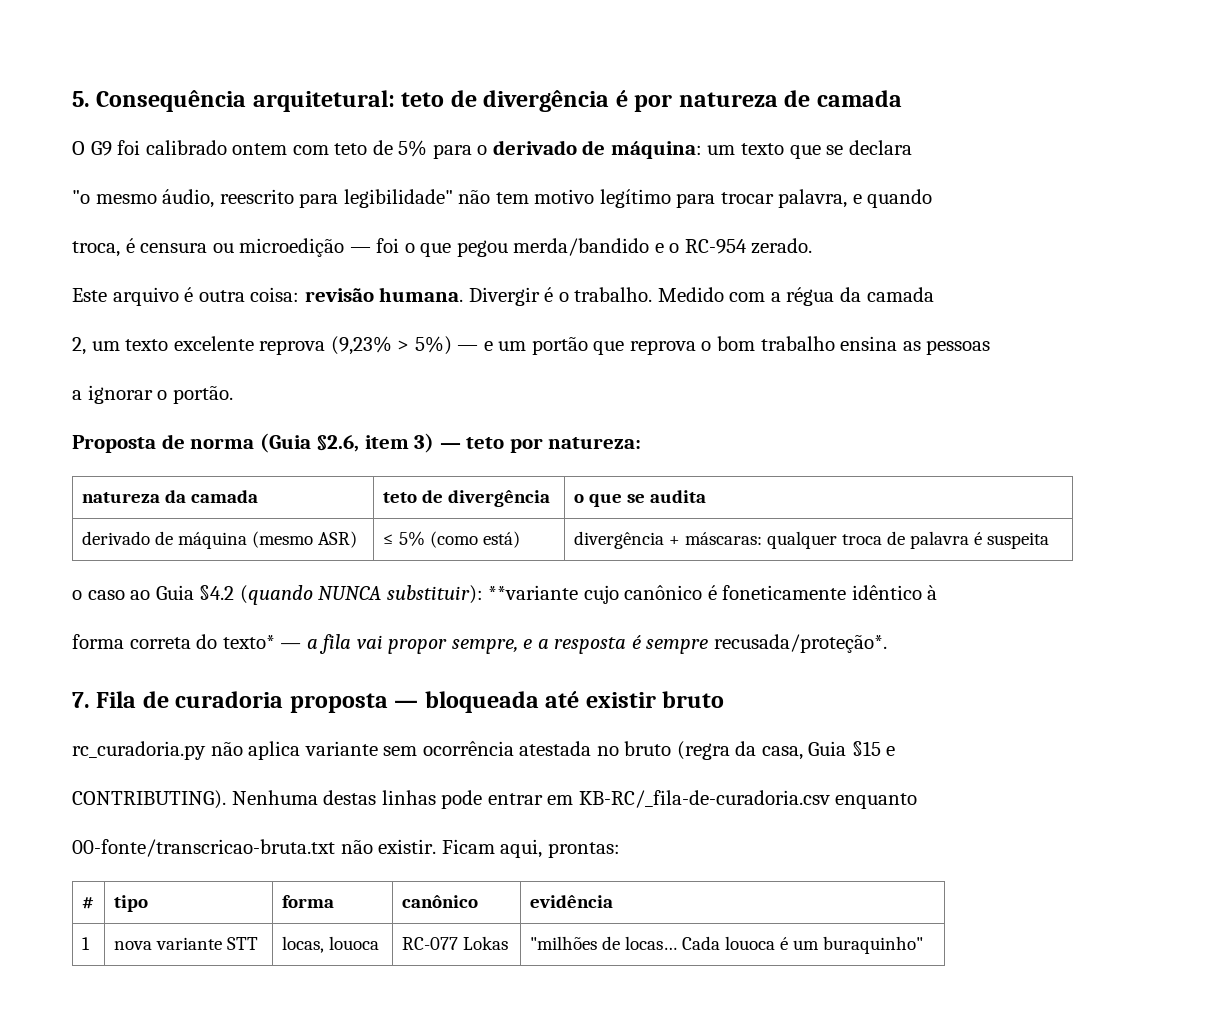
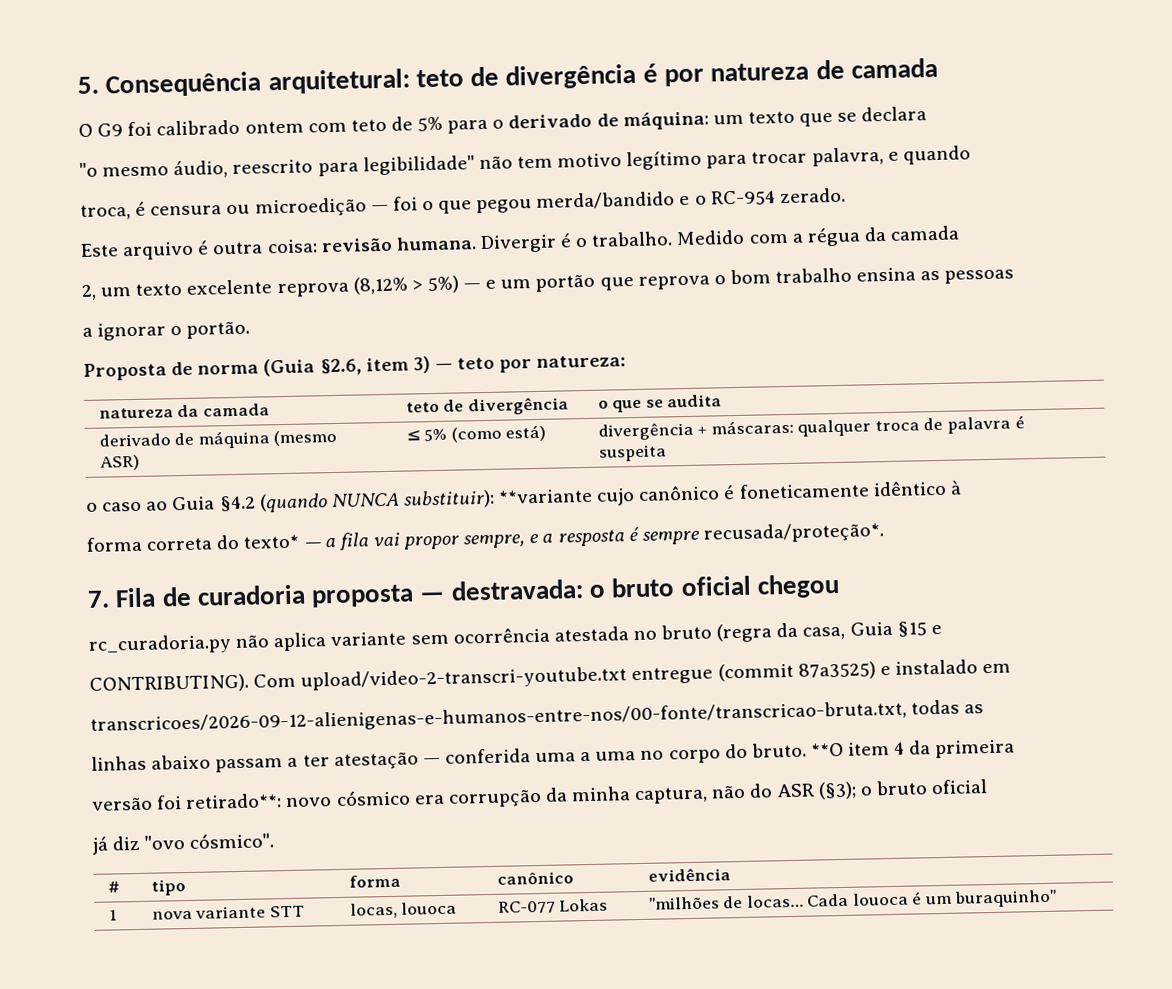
[330,336,392,355] (9,23% -> [352,276,408,295] (8,12%
[424,691,725,713] bloqueada até existir bruto -> [450,573,840,601] destravada: o bruto oficial chegou
[231,790,918,809] [72,839,620,858] Nenhuma destas linhas pode entrar em KB-RC/_fila-de-curadoria.csv enquanto // 00-fonte/transcricao-bruta.txt não existir. Ficam aqui, prontas: -> [253,659,1012,691] [90,699,985,735] [91,739,1016,773] [91,779,989,811] [92,832,275,855] Com upload/video-2-transcri-youtube.txt entregue (commit 87a3525) e instalado em // transcricoes/2026-09-12-alienigenas-e-humanos-entre-nos/00-fonte/transcricao-bruta.txt, todas as // linhas abaixo passam a ter atestação — conferida uma a uma no corpo do bruto. **O item 4 da primeira // versão foi retirado**: novo cósmico era corrupção da minha captura, não do ASR (§3); o bruto oficial // já diz "ovo cósmico".

